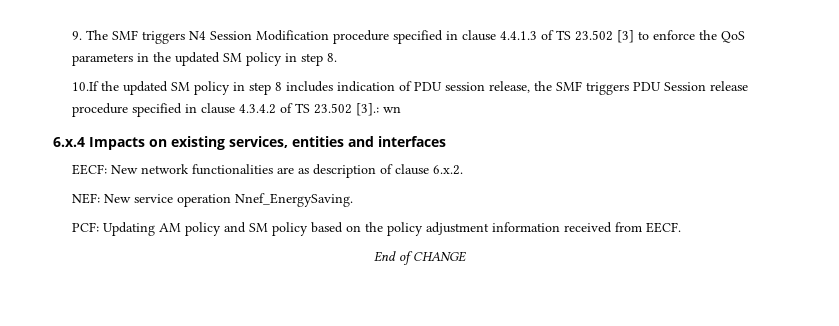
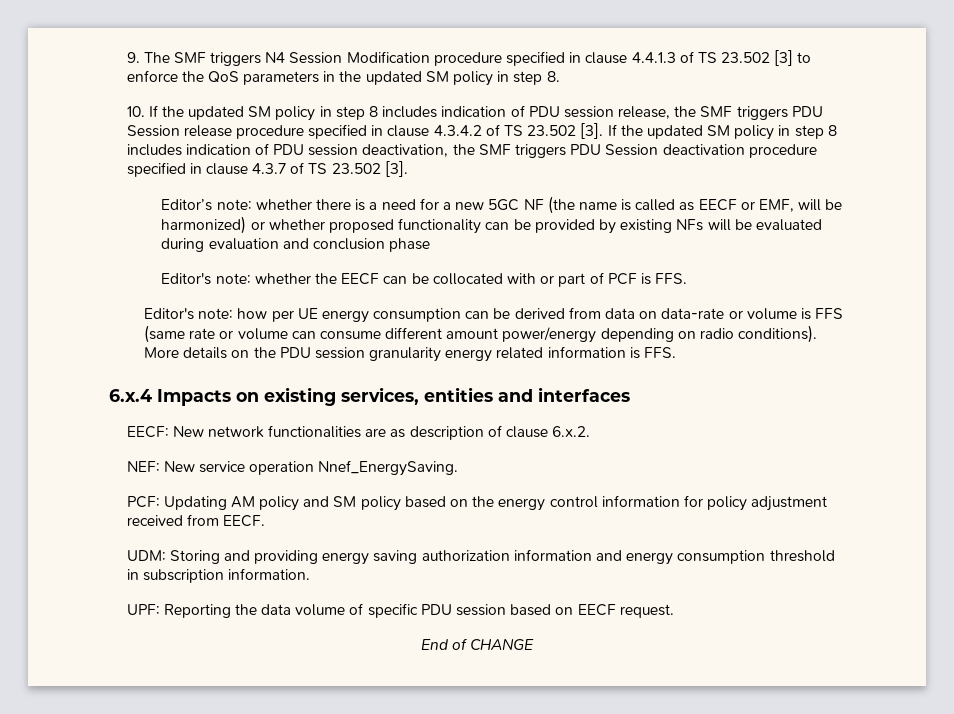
[71,81,99,91] 10.If -> [126,105,158,117] 10. If
[355,103,401,116] [3].: wn -> [580,123,837,140] [126,143,817,158] [126,161,408,177] [161,196,843,214] [161,216,822,234] [161,238,431,252] [161,272,688,287] [143,307,844,323] [143,325,818,343] [143,346,677,362] [3]. If the updated SM policy in step 8 includes indication of PDU session deactivation, the SMF triggers PDU Session deactivation procedure specified in clause 4.3.7 of TS 23.502 [3]. // Editor’s note: whether there is a need for a new 5GC NF (the name is called as EECF or EMF, will be harmonized) or whether proposed functionality can be provided by existing NFs will be evaluated during evaluation and conclusion phase // Editor's note: whether the EECF can be collocated with or part of PCF is FFS. // Editor's note: how per UE energy consumption can be derived from data on data-rate or volume is FFS (same rate or volume can consume different amount power/energy depending on radio conditions). More details on the PDU session granularity energy related information is FFS.
(383, 227) none -> [498,495,703,511] energy control information for
[491,222,560,232] information -> (828, 503) none
(681, 227) none -> [126,549,835,565] [126,568,310,583] [126,603,674,618] // UDM: Storing and providing energy saving authorization information and energy consumption threshold in subscription information. // UPF: Reporting the data volume of specific PDU session based on EECF request.

